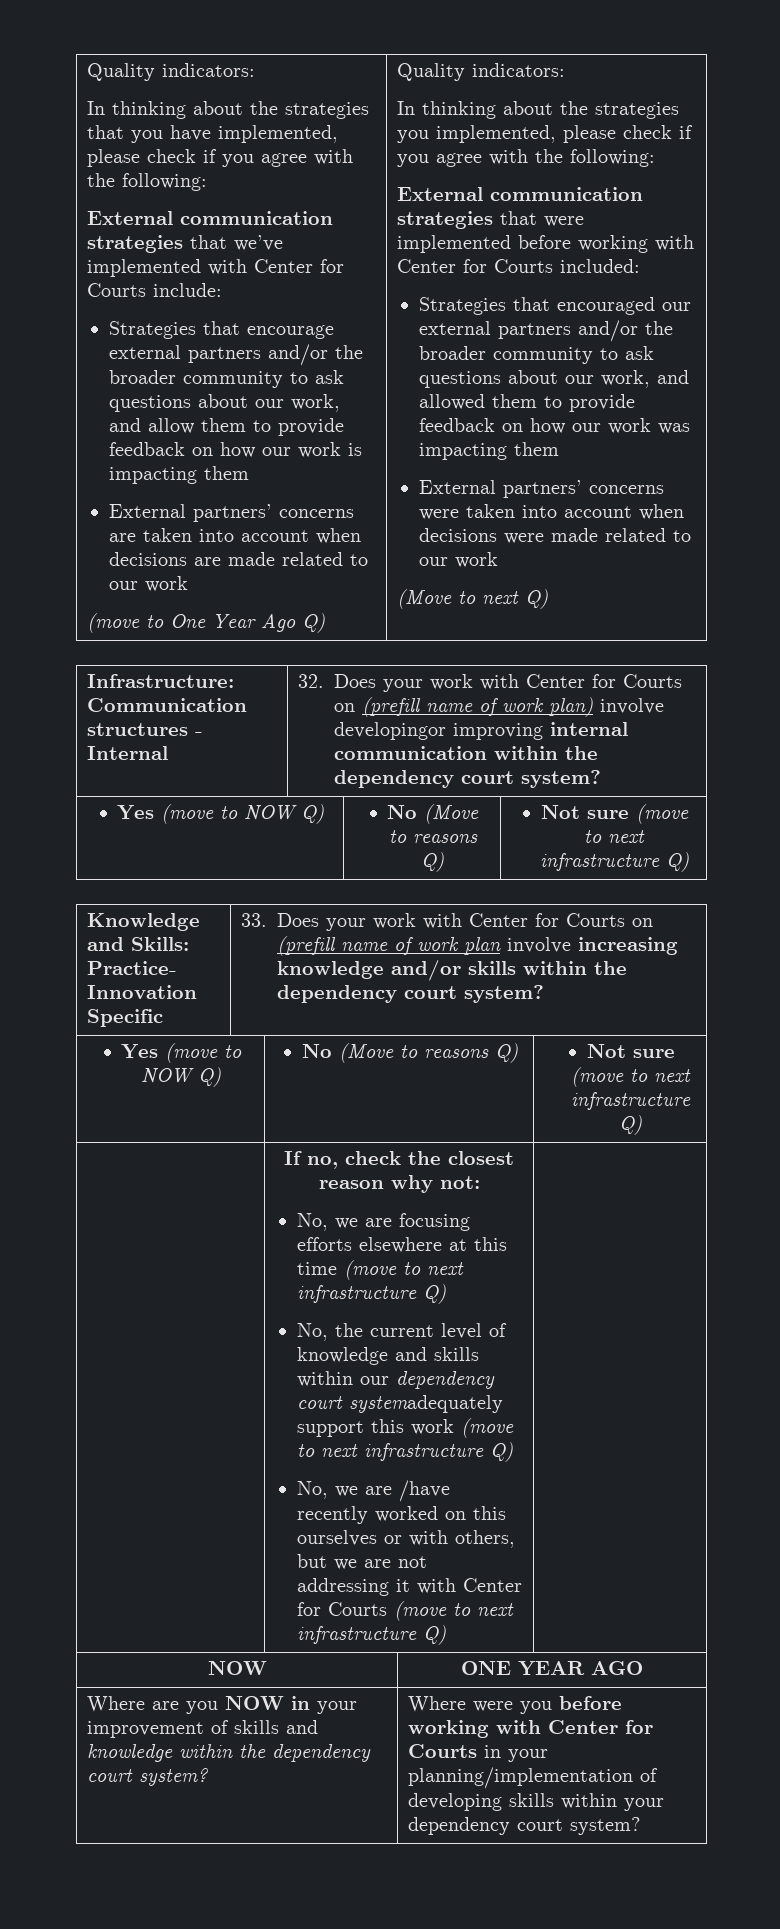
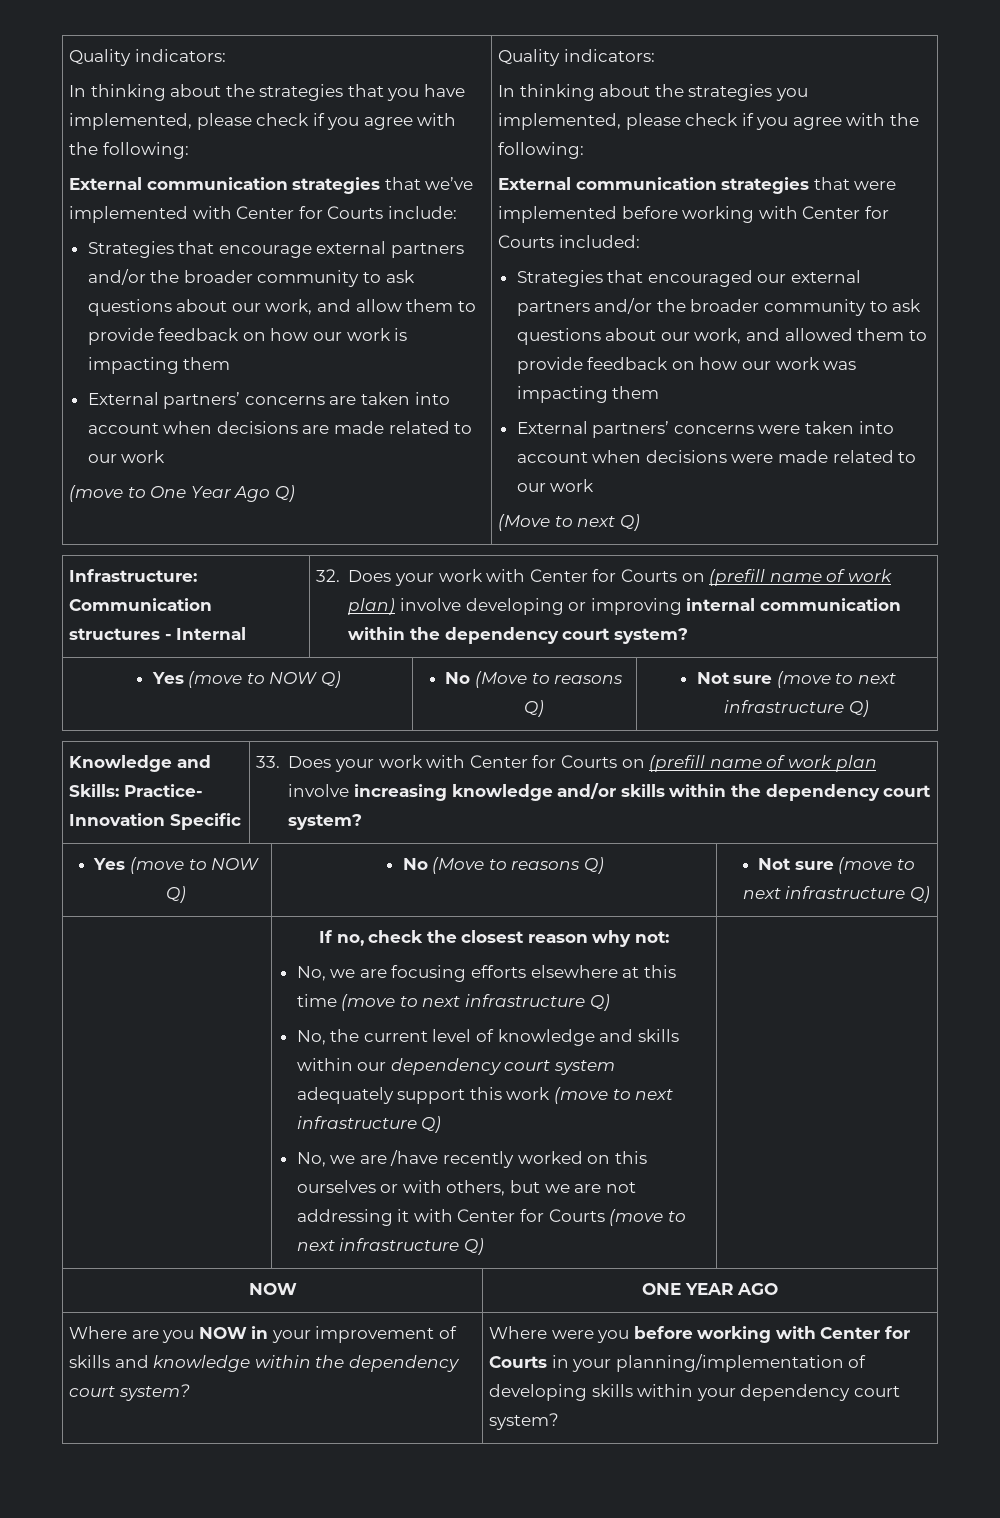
[334,722,447,740] developingor -> [465,598,587,615] developing or
[348,1395,503,1413] systemadequately -> [553,1060,615,1075] [296,1087,394,1104] system adequately

